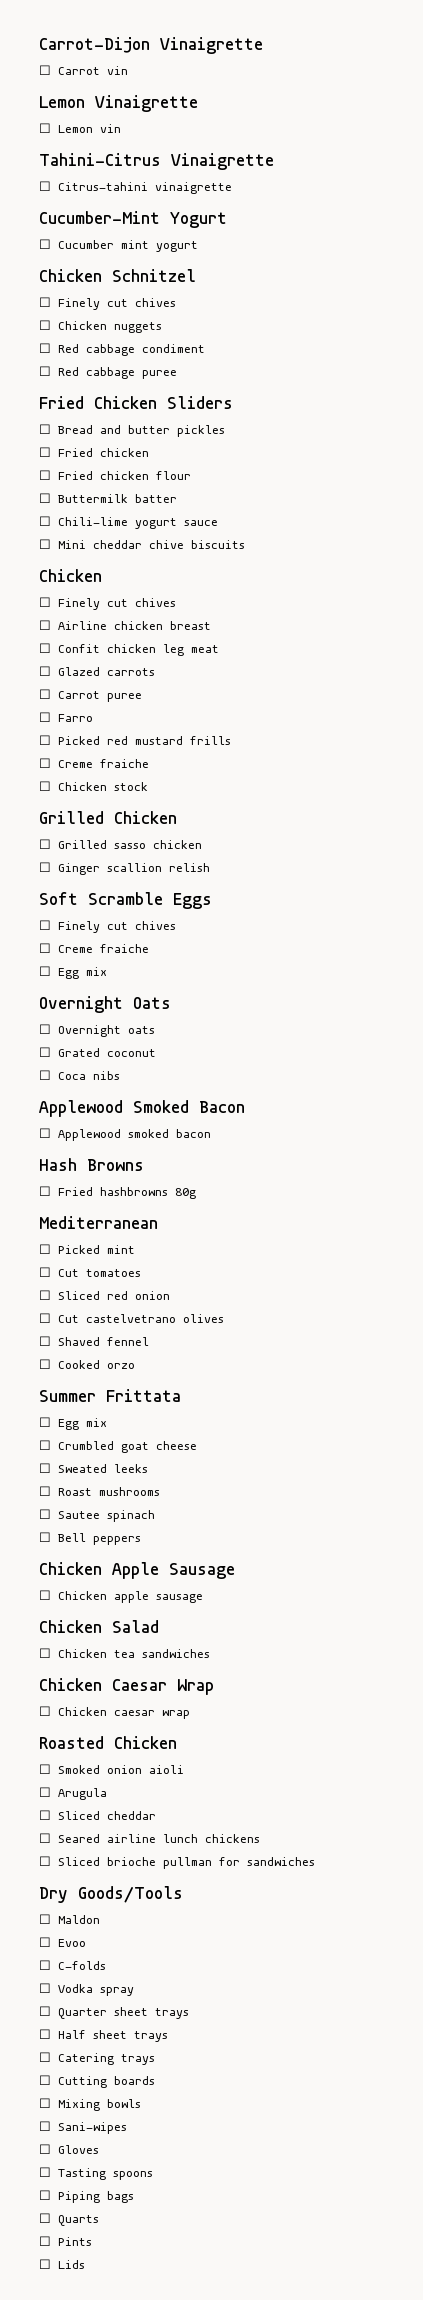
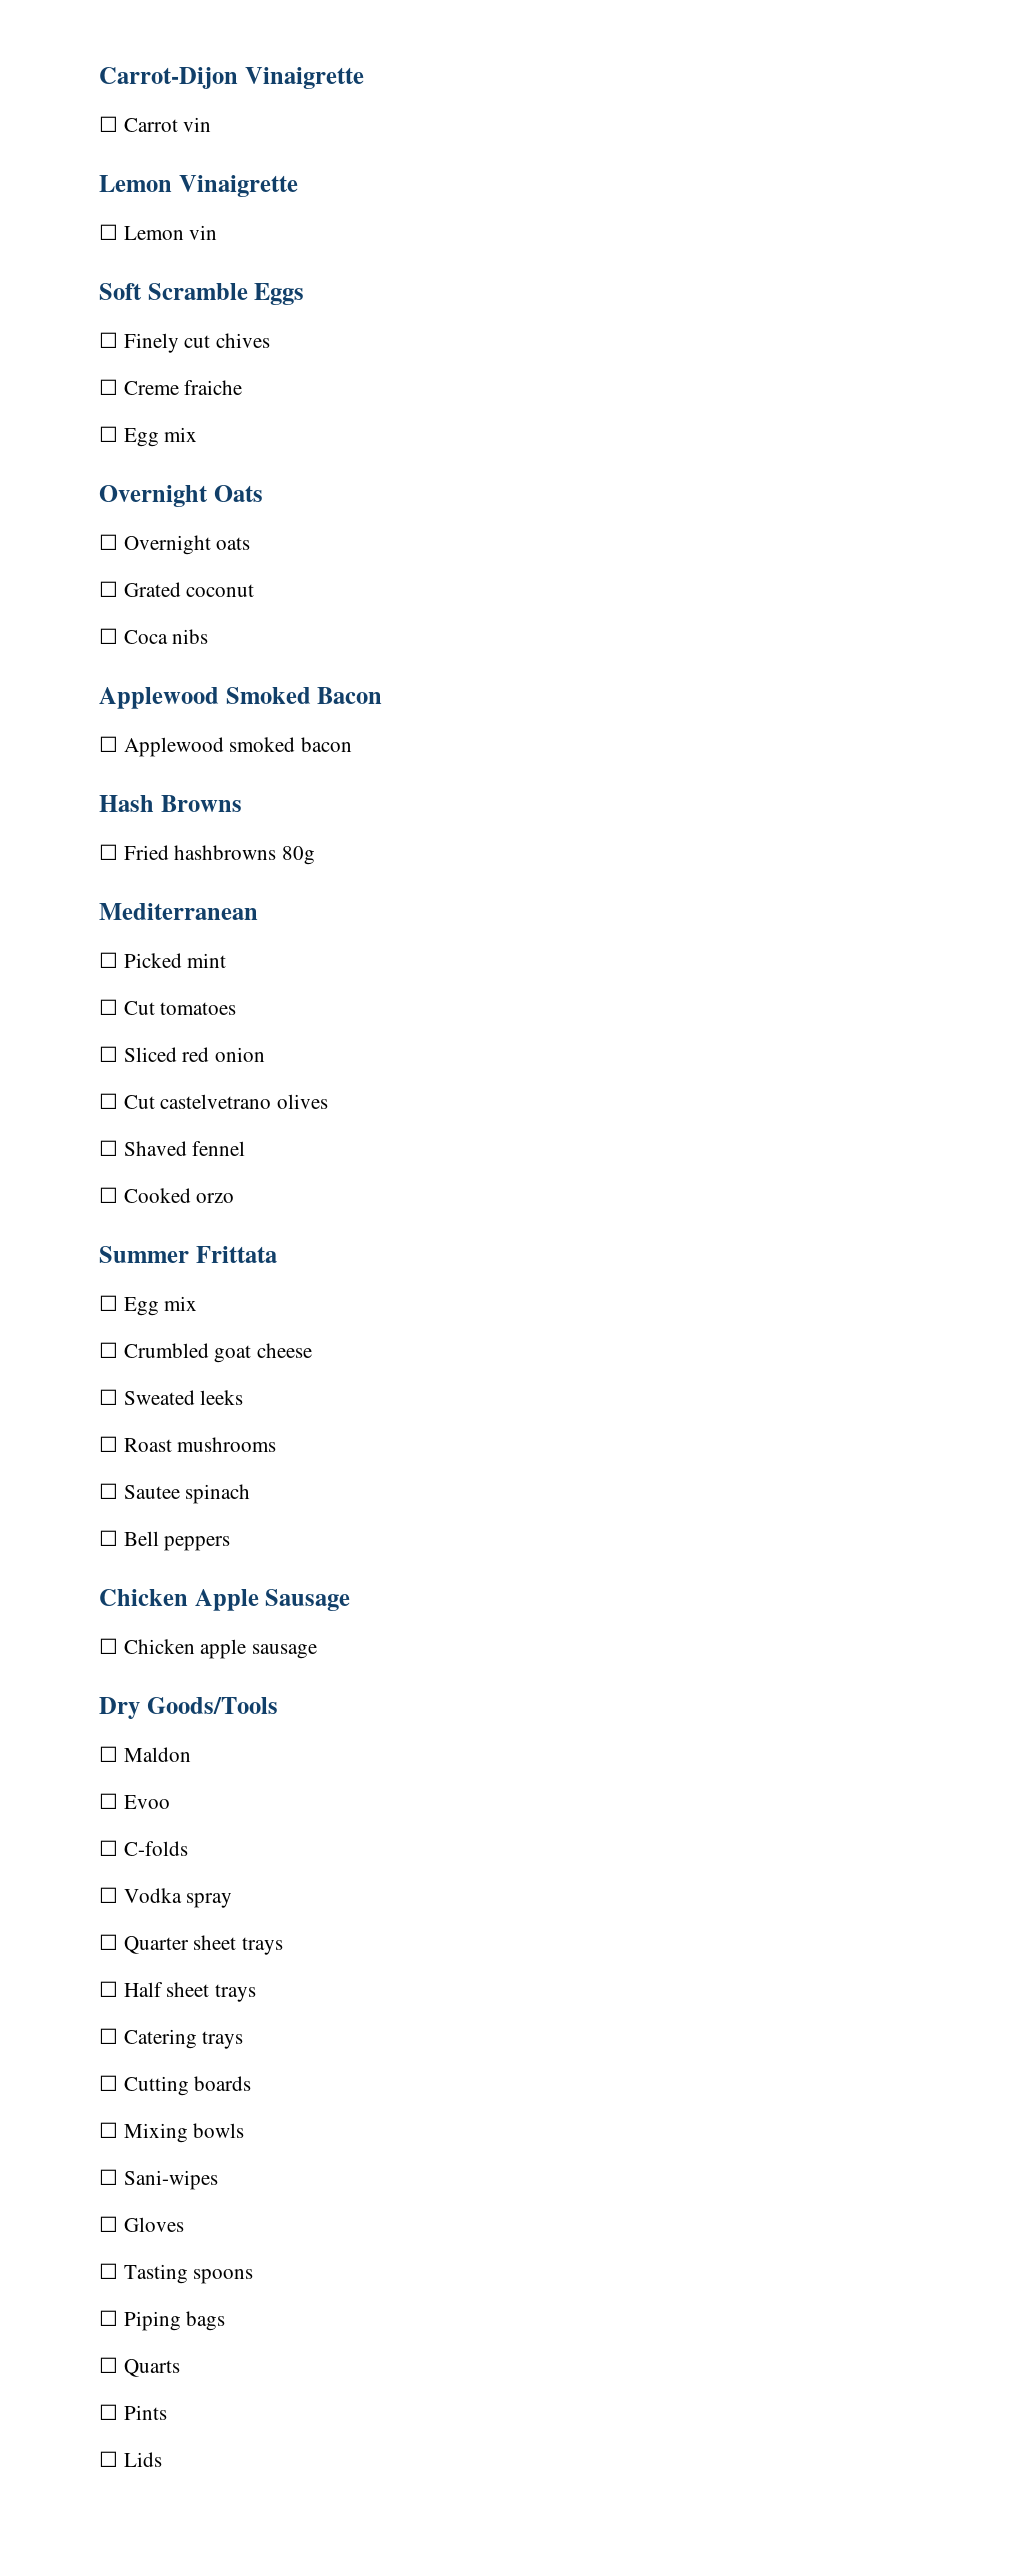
[39,153,274,170] [39,181,232,194] [39,211,227,228] [39,239,198,252] [39,269,196,282] [39,297,176,310] [39,320,162,333] [39,343,205,356] [39,366,177,379] [39,396,233,409] [39,424,225,437] [39,447,149,457] [39,470,191,480] [39,493,177,503] [39,516,218,529] [39,539,245,549] [39,569,102,582] [39,597,176,610] [39,620,211,630] [39,643,219,656] [39,666,155,676] [39,689,142,702] [39,712,93,722] [39,735,231,745] [39,758,149,768] [39,781,148,791] [39,811,177,824] [39,839,202,849] [39,862,210,875] // Tahini-Citrus Vinaigrette // ☐ Citrus-tahini vinaigrette // Cucumber-Mint Yogurt // ☐ Cucumber mint yogurt // Chicken Schnitzel // ☐ Finely cut chives // ☐ Chicken nuggets // ☐ Red cabbage condiment // ☐ Red cabbage puree // Fried Chicken Sliders // ☐ Bread and butter pickles // ☐ Fried chicken // ☐ Fried chicken flour // ☐ Buttermilk batter // ☐ Chili-lime yogurt sauce // ☐ Mini cheddar chive biscuits // Chicken // ☐ Finely cut chives // ☐ Airline chicken breast // ☐ Confit chicken leg meat // ☐ Glazed carrots // ☐ Carrot puree // ☐ Farro // ☐ Picked red mustard frills // ☐ Creme fraiche // ☐ Chicken stock // Grilled Chicken // ☐ Grilled sasso chicken // ☐ Ginger scallion relish -> (218, 232) none
[39,1620,159,1633] [39,1648,210,1658] [39,1678,214,1695] [39,1706,190,1719] [39,1736,177,1749] [39,1764,184,1774] [39,1787,107,1800] [39,1810,156,1820] [39,1833,260,1843] [39,1856,315,1869] // Chicken Salad // ☐ Chicken tea sandwiches // Chicken Caesar Wrap // ☐ Chicken caesar wrap // Roasted Chicken // ☐ Smoked onion aioli // ☐ Arugula // ☐ Sliced cheddar // ☐ Seared airline lunch chickens // ☐ Sliced brioche pullman for sandwiches -> (318, 1651) none

